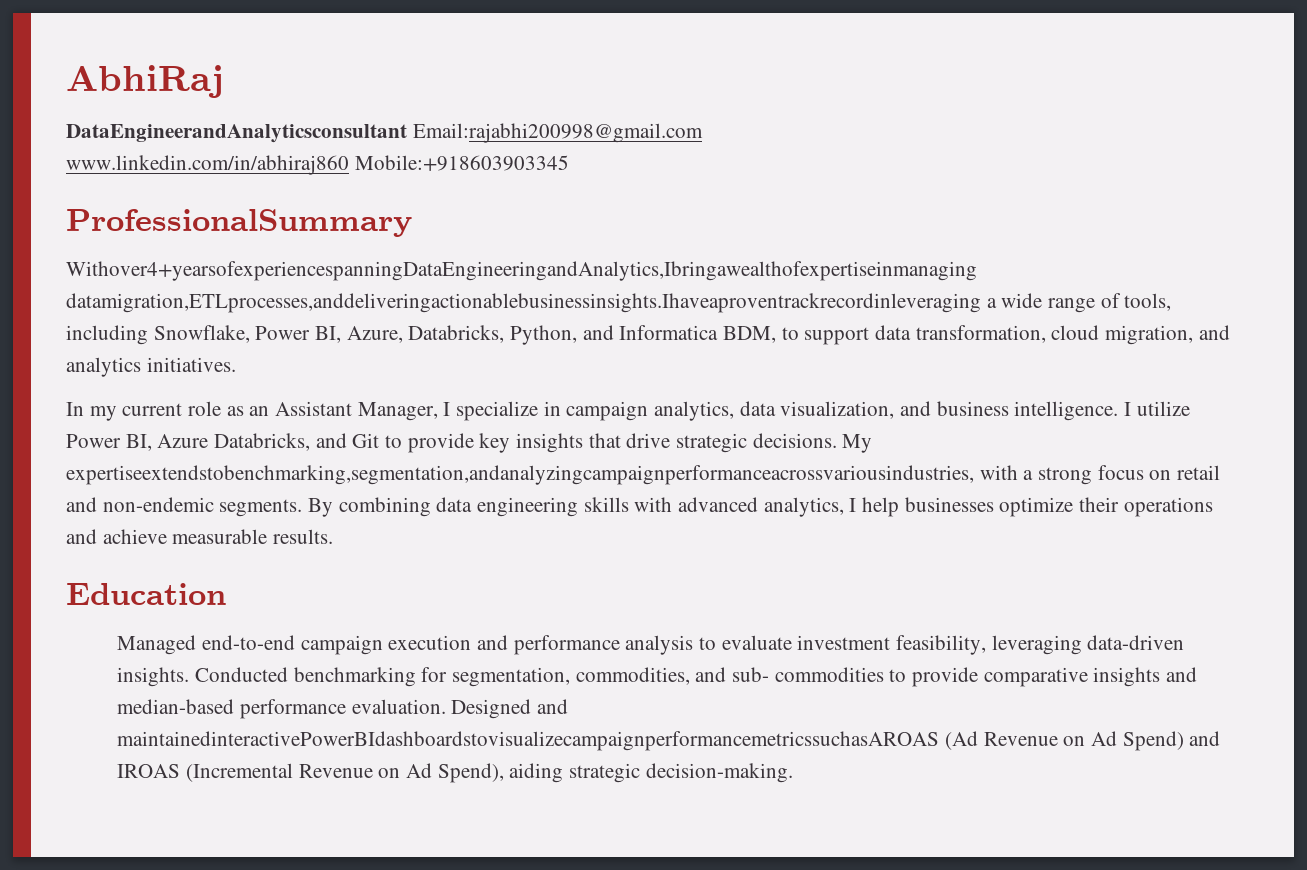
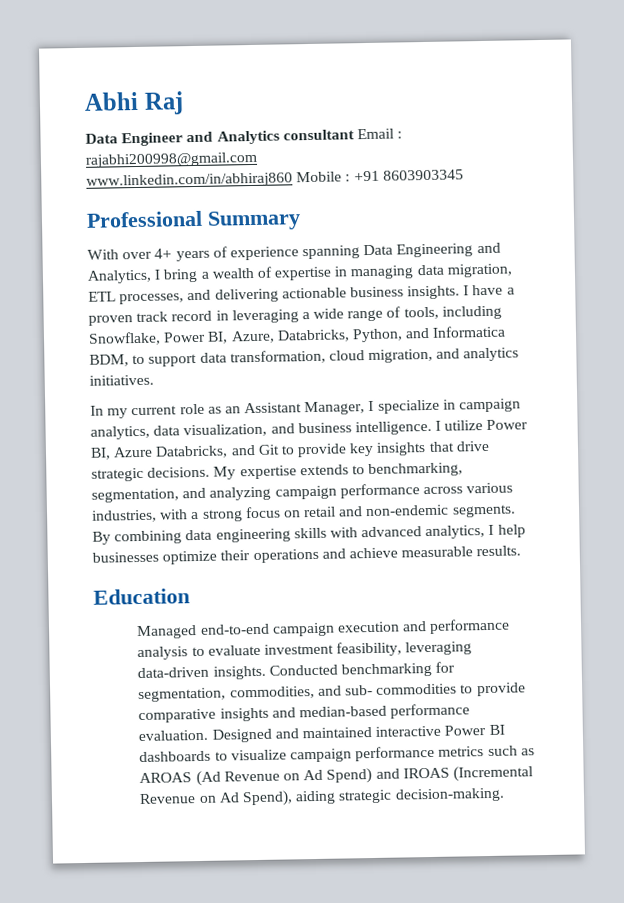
[66,65,224,98] [66,123,703,143] [66,155,569,175] [66,209,412,237] [66,261,977,281] [66,293,981,313] AbhiRaj // DataEngineerandAnalyticsconsultant Email:rajabhi200998@gmail.com // www.linkedin.com/in/abhiraj860 Mobile:+918603903345 // ProfessionalSummary // Withover4+yearsofexperiencespanningDataEngineeringandAnalytics,Ibringawealthofexpertiseinmanaging datamigration,ETLprocesses,anddeliveringactionablebusinessinsights.Ihaveaproventrackrecordinleveraging -> [84,91,184,115] [85,128,403,147] [85,151,258,168] [86,169,464,189] [86,210,301,231] [87,242,501,262] [87,263,513,284] [88,284,515,305] [88,309,299,326] Abhi Raj // Data Engineer and Analytics consultant Email : rajabhi200998@gmail.com // www.linkedin.com/in/abhiraj860 Mobile : +91 8603903345 // Professional Summary // With over 4+ years of experience spanning Data Engineering and Analytics, I bring a wealth of expertise in managing data migration, ETL processes, and delivering actionable business insights. I have a proven track record in leveraging
[66,465,974,485] expertiseextendstobenchmarking,segmentation,andanalyzingcampaignperformanceacrossvariousindustries, -> [239,462,464,480] [91,482,514,503] [91,509,157,523] expertise extends to benchmarking, segmentation, and analyzing campaign performance across various industries,
[117,731,940,751] maintainedinteractivePowerBIdashboardstovisualizecampaignperformancemetricssuchasAROAS -> [302,724,505,739] [139,745,535,763] [139,772,193,784] maintained interactive Power BI dashboards to visualize campaign performance metrics such as AROAS

